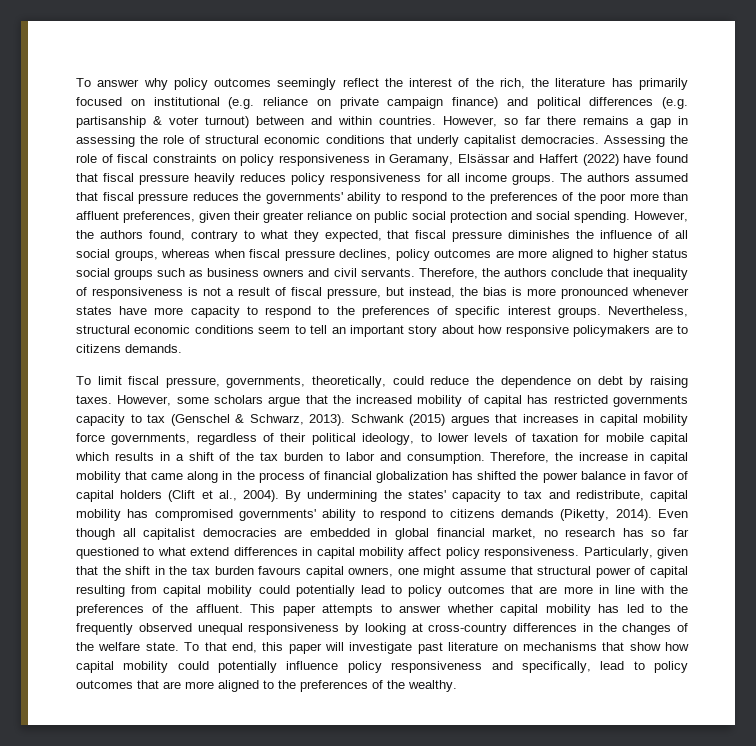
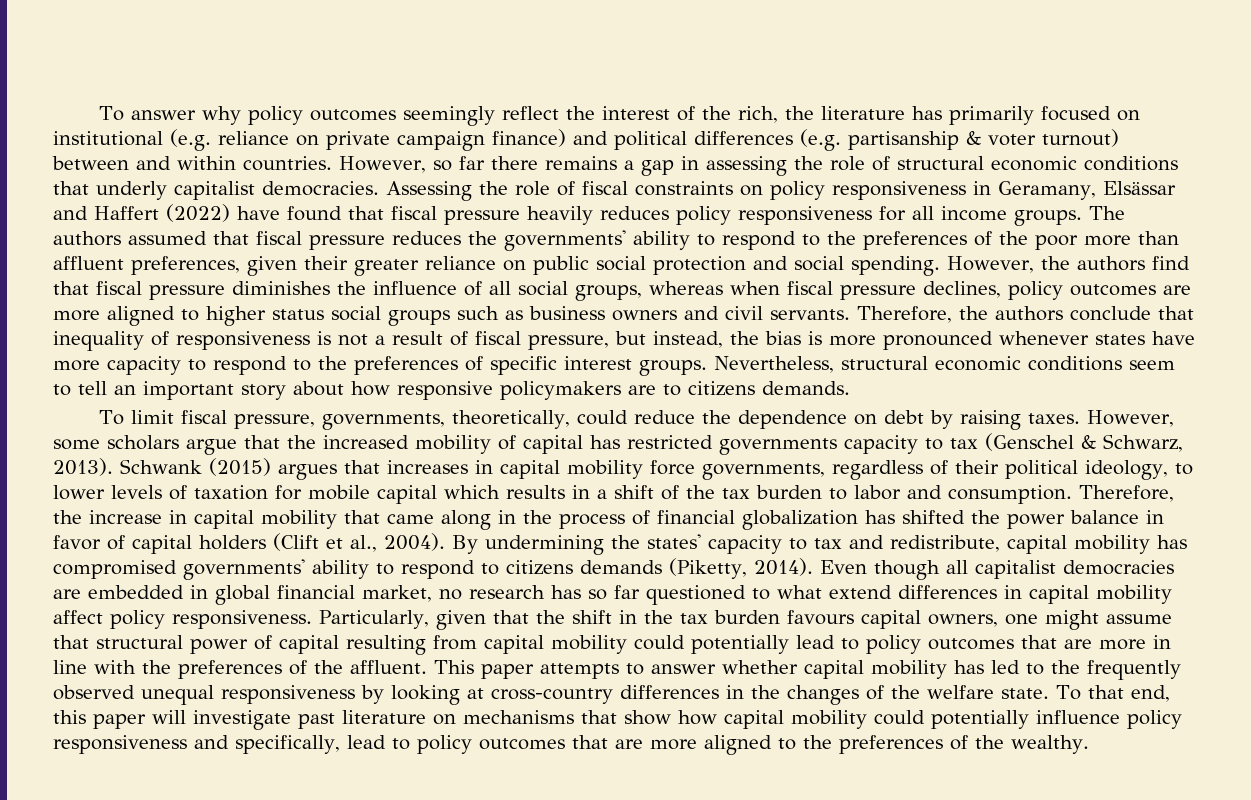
[148,230,382,242] found, contrary to what they expected, -> [1151,256,1190,270] find

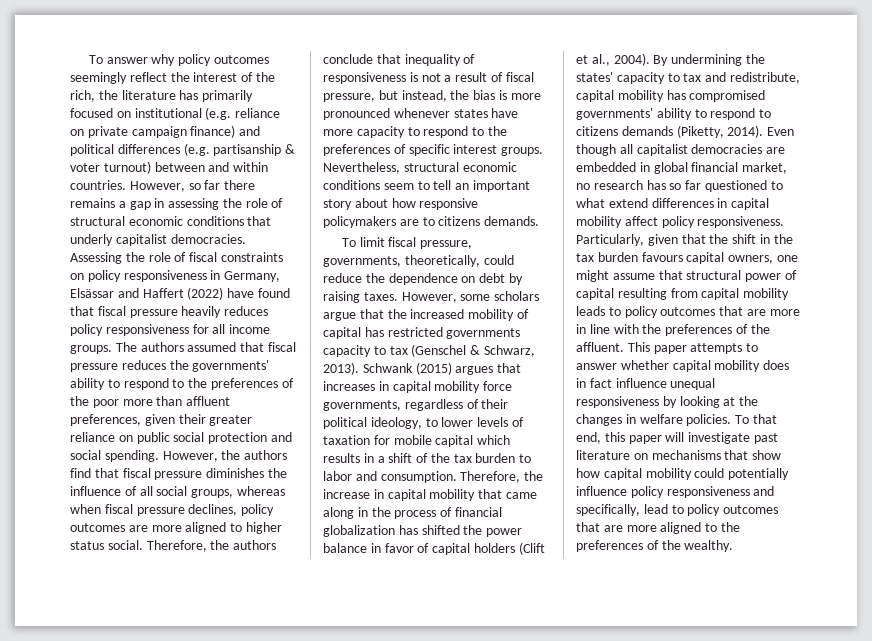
[998,181,1096,200] Geramany, -> [224,271,281,282] Germany,
[331,306,850,326] social groups such as business owners and civil servants. -> [107,540,143,550] social.
[634,635,835,654] could potentially lead -> [576,306,605,316] leads
[954,660,1181,680] [53,685,135,700] has led to the frequently observed -> [763,360,790,370] [576,378,667,388] does in fact influence
[491,685,1049,705] cross-country differences in the changes of the welfare state. -> [739,396,759,406] [576,414,732,426] the changes in welfare policies.

